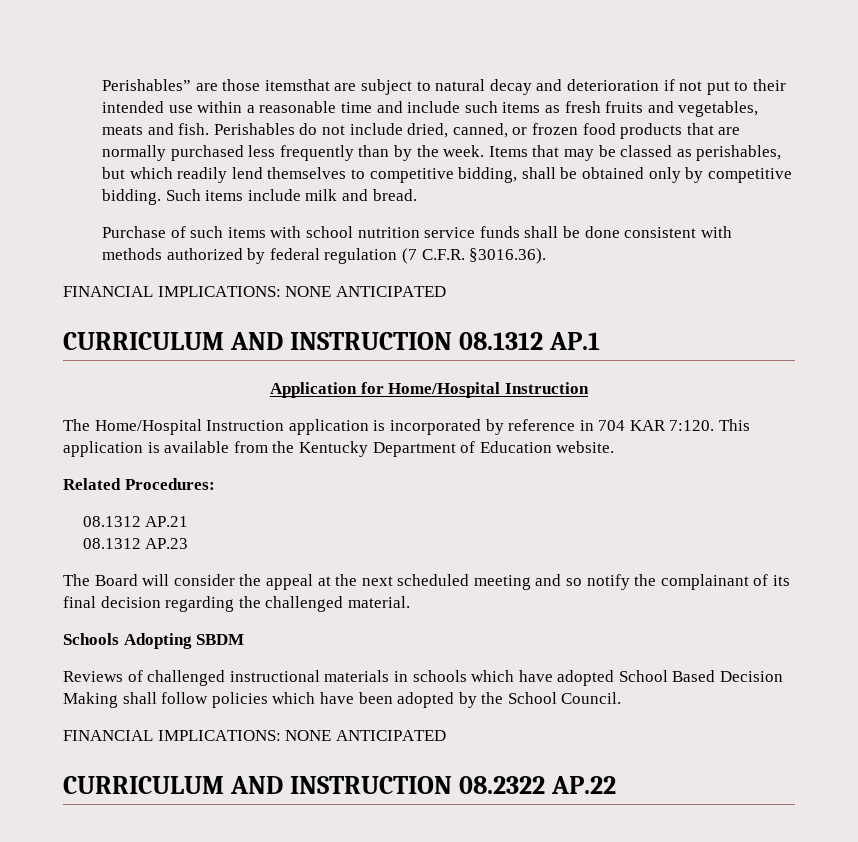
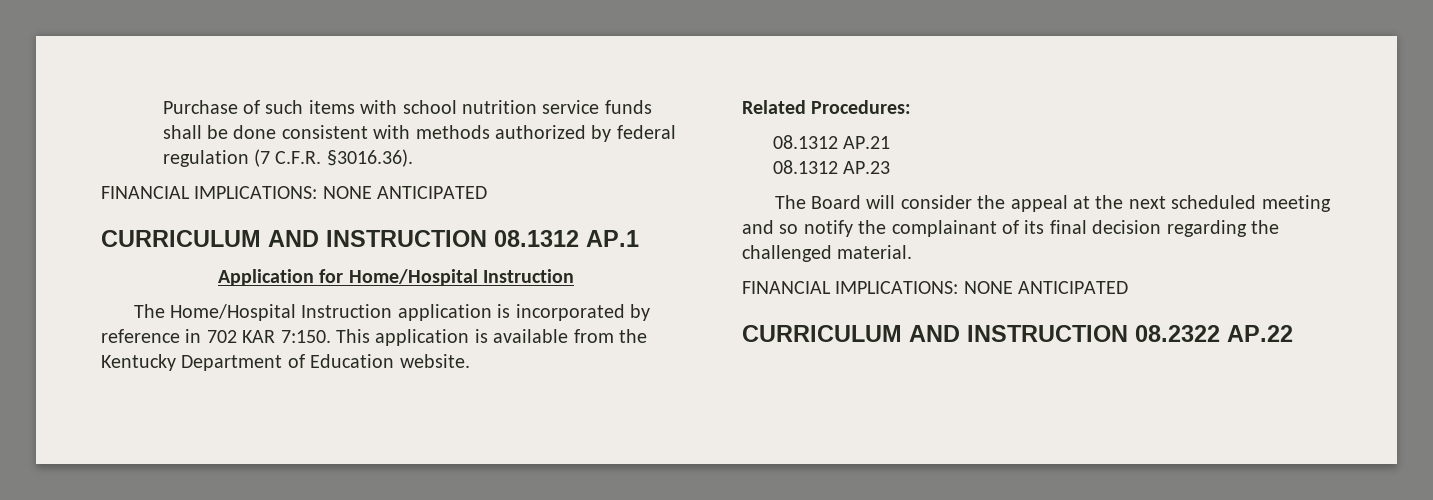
[102,79,786,95] [102,101,759,117] [102,123,741,139] [102,145,782,161] [102,167,792,183] [102,189,417,205] Perishables” are those itemsthat are subject to natural decay and deterioration if not put to their intended use within a reasonable time and include such items as fresh fruits and vegetables, meats and fish. Perishables do not include dried, canned, or frozen food products that are normally purchased less frequently than by the week. Items that may be classed as perishables, but which readily lend themselves to competitive bidding, shall be obtained only by competitive bidding. Such items include milk and bread. // -> (162, 107) none
[598,420,715,431] 704 KAR 7:120. -> [206,330,331,343] 702 KAR 7:150.
[63,633,245,649] [63,670,784,686] [63,692,622,708] // Schools Adopting SBDM // Reviews of challenged instructional materials in schools which have adopted School Based Decision Making shall follow policies which have been adopted by the School Council. -> (913, 252) none

